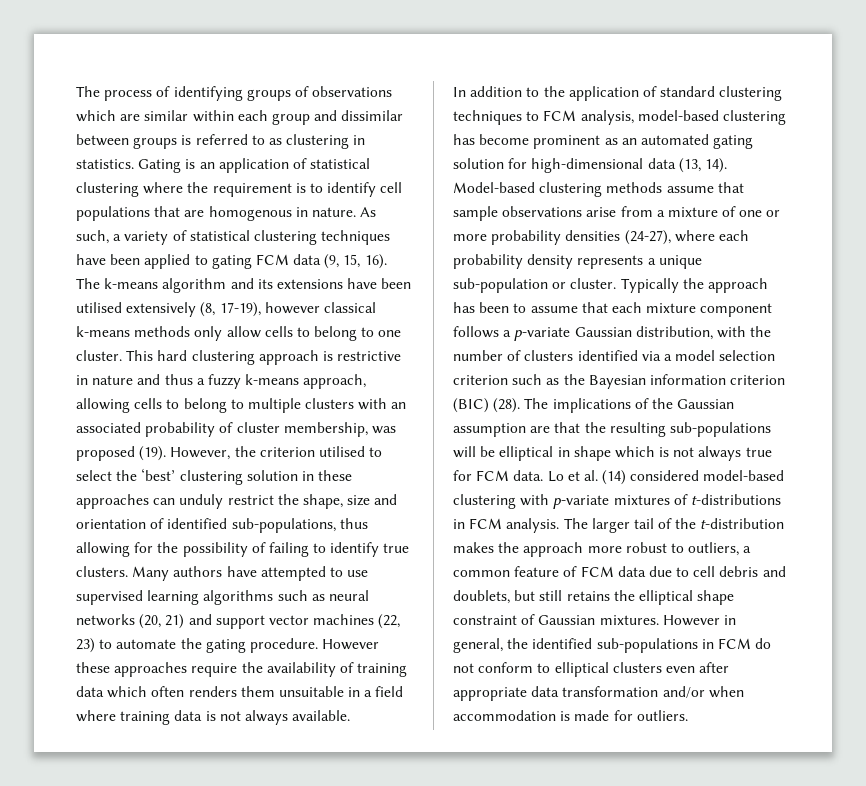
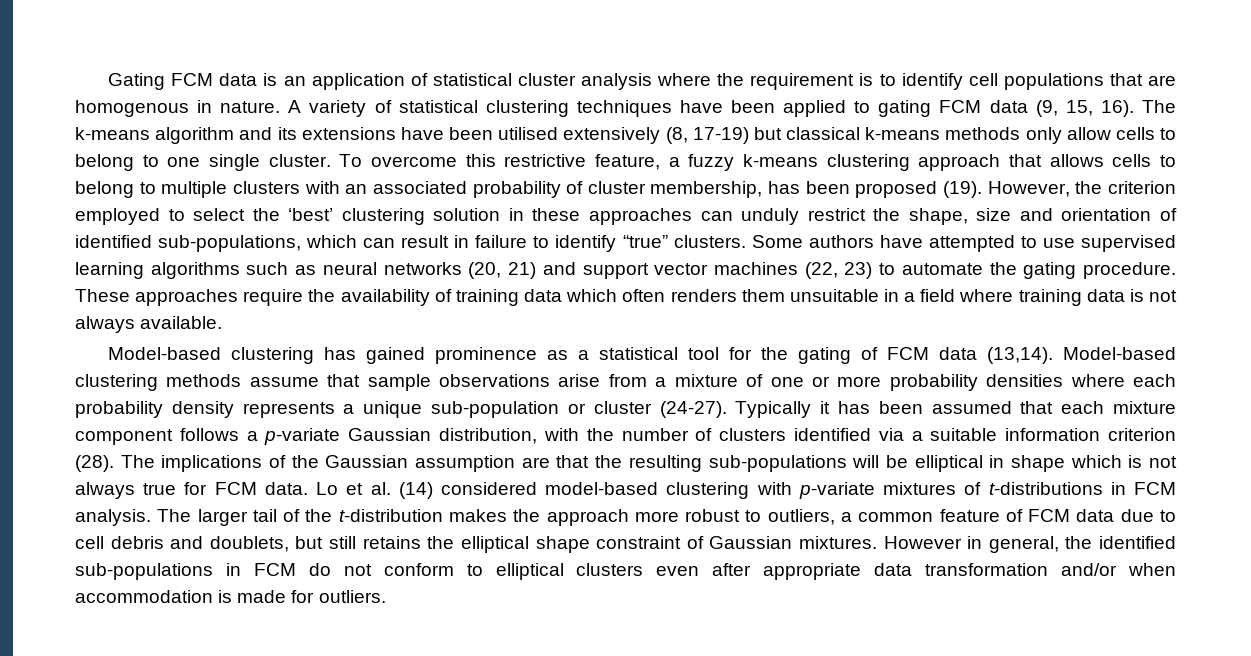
[76,86,393,101] [76,110,404,125] [76,134,366,149] [76,159,182,173] The process of identifying groups of observations which are similar within each group and dissimilar between groups is referred to as clustering in statistics. Gating -> [108,73,258,90] Gating FCM data
[76,182,139,197] clustering -> [517,73,653,90] cluster analysis
[360,207,377,217] [76,230,122,244] As such, a -> [288,100,302,113] A
[219,302,320,317] 17-19), however -> [692,127,782,144] 17-19) but
[76,350,402,365] [76,374,367,389] [76,398,130,413] cluster. This hard clustering approach is restrictive in nature and thus a fuzzy k-means approach, allowing -> [209,154,1104,171] single cluster. To overcome this restrictive feature, a fuzzy k-means clustering approach that allows
[371,426,396,434] was -> [768,181,850,194] has been
[318,446,365,457] utilised -> [75,208,160,225] employed
[339,518,368,529] [76,542,410,557] [76,566,170,581] thus allowing for the possibility of failing to identify true clusters. Many -> [306,235,803,252] which can result in failure to identify “true” clusters. Some
[322,639,380,650] [76,662,110,673] However these -> [75,289,130,302] These
[453,86,783,101] [453,110,786,125] [453,134,754,149] [453,158,727,173] In addition to the application of standard clustering techniques to FCM analysis, model-based clustering has become prominent as an automated gating solution for high-dimensional data (13, 14). -> [108,347,1054,364] Model-based clustering has gained prominence as a statistical tool for the gating of FCM data (13,14).
[624,230,671,245] (24-27), -> (1064, 380) none
[570,278,768,293] [453,302,578,313] cluster. Typically the approach has been to assume -> [593,401,1012,418] cluster (24-27). Typically it has been assumed
[675,350,776,361] [453,374,646,389] model selection criterion such as the Bayesian -> [930,428,998,441] suitable
[453,398,489,413] (BIC) -> (1176, 434) none

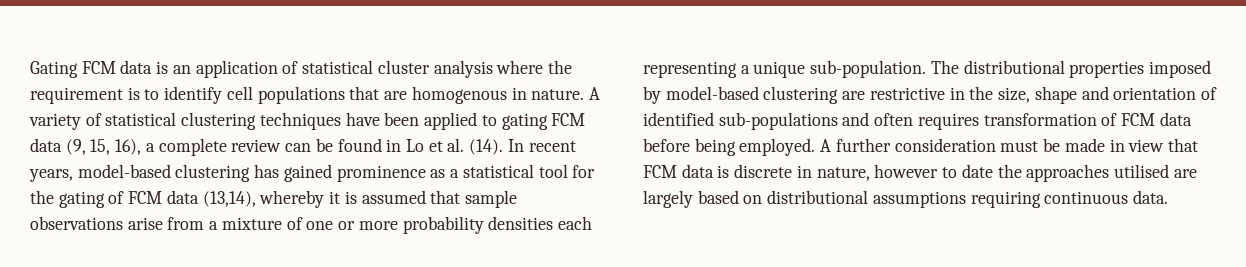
[1100,100,1176,117] [75,127,1176,144] [75,154,1176,171] [75,181,1176,198] [75,208,1177,225] [75,235,1176,252] [75,262,1176,279] [75,289,1177,306] [75,316,223,333] [108,347,222,360] 16). The k-means algorithm and its extensions have been utilised extensively (8, 17-19) but classical k-means methods only allow cells to belong to one single cluster. To overcome this restrictive feature, a fuzzy k-means clustering approach that allows cells to belong to multiple clusters with an associated probability of cluster membership, has been proposed (19). However, the criterion employed to select the ‘best’ clustering solution in these approaches can unduly restrict the shape, size and orientation of identified sub-populations, which can result in failure to identify “true” clusters. Some authors have attempted to use supervised learning algorithms such as neural networks (20, 21) and support vector machines (22, 23) to automate the gating procedure. These approaches require the availability of training data which often renders them unsuitable in a field where training data is not always available. // Model-based -> [115,138,576,156] [29,164,171,182] 16), a complete review can be found in Lo et al. (14). In recent years, model-based
[987,347,1176,364] [75,374,319,391] (13,14). Model-based clustering methods assume -> [202,190,426,208] (13,14), whereby it is assumed
[1070,374,1176,387] [75,401,1176,418] [75,428,1176,445] [75,455,1178,472] [75,482,1176,499] [75,509,1177,526] [75,536,1176,553] [75,563,1176,580] [75,590,386,603] where each probability density represents a unique sub-population or cluster (24-27). Typically it has been assumed that each mixture component follows a p-variate Gaussian distribution, with the number of clusters identified via a suitable information criterion (28). The implications of the Gaussian assumption are that the resulting sub-populations will be elliptical in shape which is not always true for FCM data. Lo et al. (14) considered model-based clustering with p-variate mixtures of t-distributions in FCM analysis. The larger tail of the t-distribution makes the approach more robust to outliers, a common feature of FCM data due to cell debris and doublets, but still retains the elliptical shape constraint of Gaussian mixtures. However in general, the identified sub-populations in FCM do not conform to elliptical clusters even after appropriate data transformation and/or when accommodation is made for outliers. -> [557,216,592,230] [643,60,1212,78] [643,86,1217,104] [643,112,1192,130] [643,138,1198,156] [643,164,1197,182] [643,190,1169,208] each representing a unique sub-population. The distributional properties imposed by model-based clustering are restrictive in the size, shape and orientation of identified sub-populations and often requires transformation of FCM data before being employed. A further consideration must be made in view that FCM data is discrete in nature, however to date the approaches utilised are largely based on distributional assumptions requiring continuous data.

